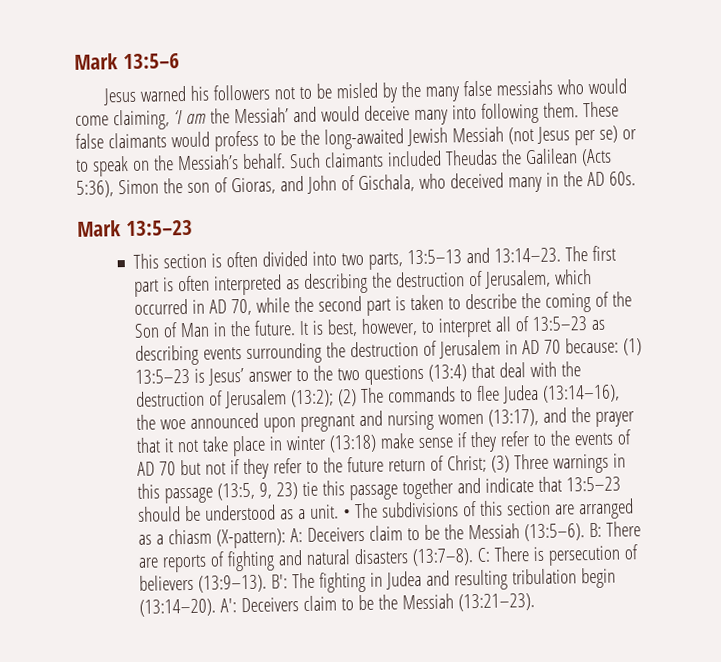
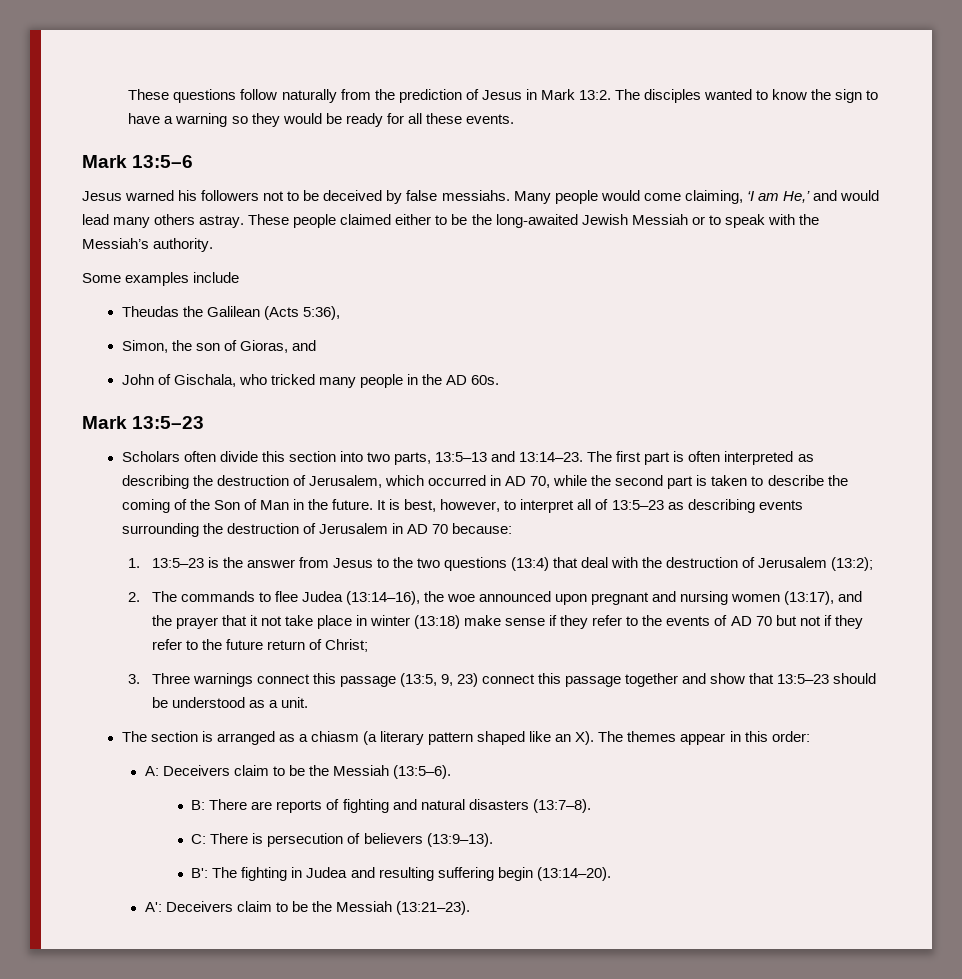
(74, 61) none -> [128,89,879,103] [128,113,514,127] These questions follow naturally from the prediction of Jesus in Mark 13:2. The disciples wanted to know the sign to have a warning so they would be ready for all these events. //
[336,79,585,103] misled by the many false messiahs who -> [323,190,598,204] deceived by false messiahs. Many people
[209,101,619,126] [75,130,259,152] the Messiah’ and would deceive many into following them. These false claimants would profess -> [782,190,879,203] [82,214,432,228] He,’ and would lead many others astray. These people claimed either
[507,125,618,146] (not Jesus per se) -> (688, 219) none
[132,160,150,171] on -> [767,214,795,225] with
[241,150,442,170] behalf. Such claimants included -> [153,238,214,252] [82,272,240,286] authority. // Some examples include //
[117,179,159,195] Simon -> [121,340,168,353] // Simon,
(304, 183) none -> (316, 345) //
[449,172,542,193] deceived many -> [270,374,403,388] tricked many people
[133,250,309,269] This section is often divided -> [121,451,336,462] Scholars often divide this section
[623,338,643,356] (1) -> [128,558,141,568] // 1.
[208,368,294,386] Jesus’ answer -> [222,557,373,568] the answer from Jesus
[338,389,358,407] (2) -> [128,592,141,602] // 2.
[491,455,511,473] (3) -> [128,674,141,684] // 3.
[613,453,627,468] in -> [256,674,310,684] connect
[302,481,319,497] tie -> [481,674,535,684] connect
[485,477,535,493] indicate -> [710,673,746,684] show
[343,498,635,520] [138,528,287,549] • The subdivisions of this section are arranged as a chiasm (X-pattern): -> [121,731,810,745] // The section is arranged as a chiasm (a literary pattern shaped like an X). The themes appear in this order: //
(586, 532) none -> (452, 772) //
(475, 557) none -> (591, 806) //
(268, 583) none -> (493, 840) //
[512,568,578,585] tribulation -> [437,867,494,881] suffering
(217, 607) none -> (611, 874) //

